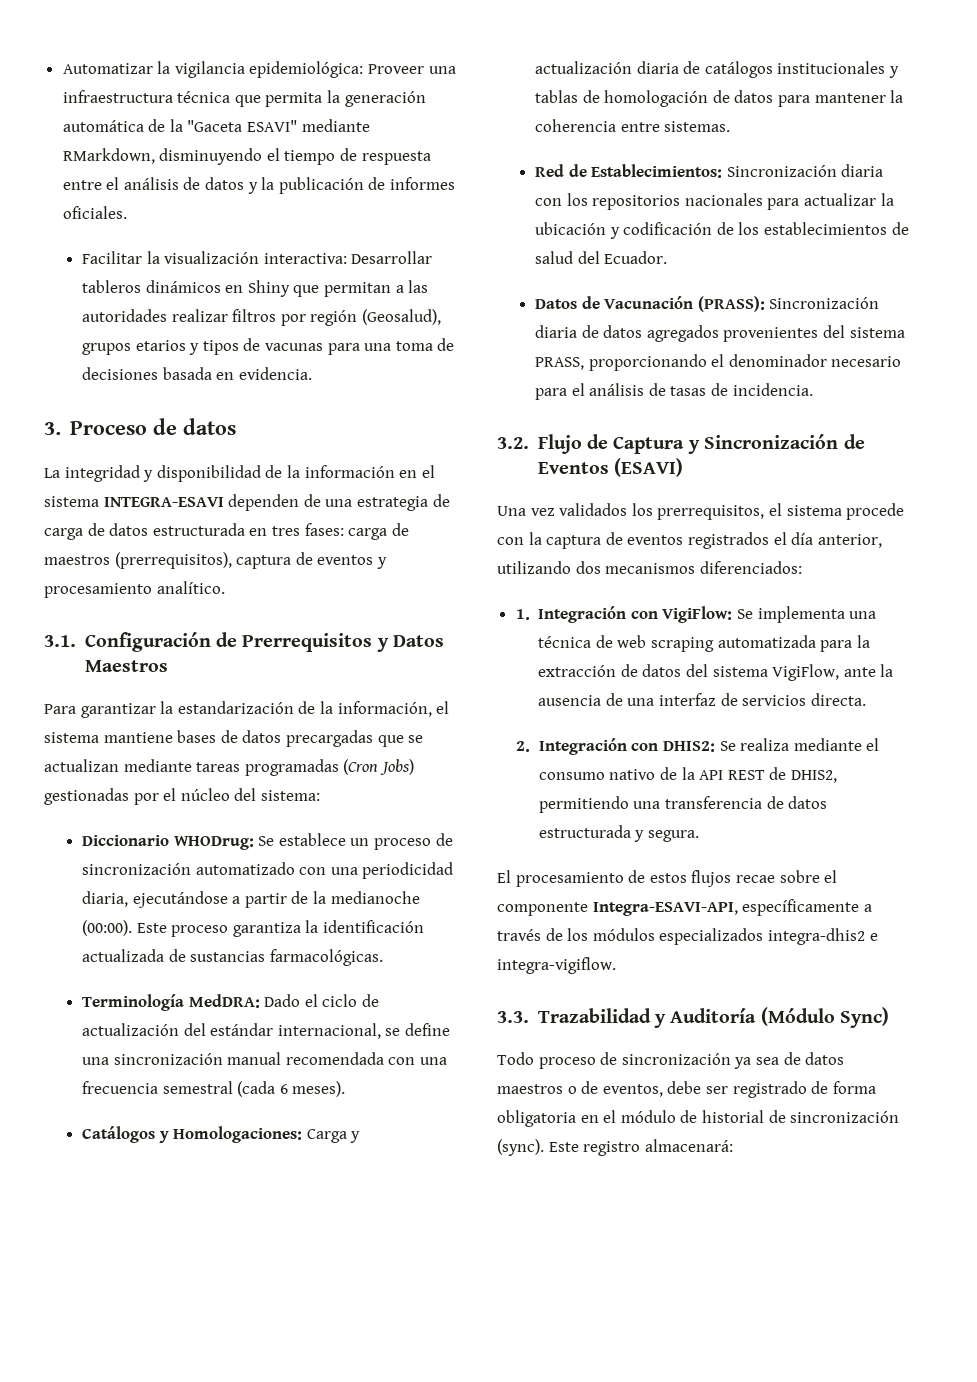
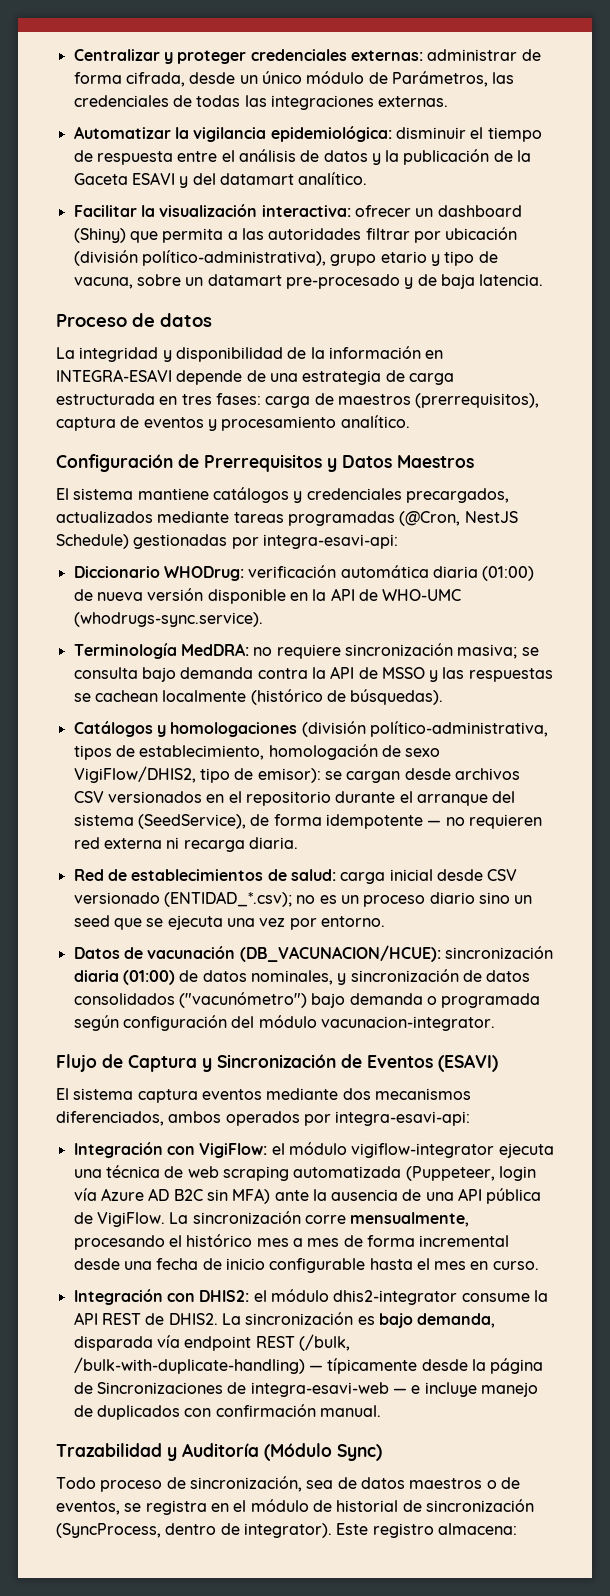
[62,61,456,78] [62,90,426,107] [62,119,370,132] [62,148,263,165] Automatizar la vigilancia epidemiológica: Proveer una infraestructura técnica que permita la generación automática de la "Gaceta ESAVI" mediante RMarkdown, disminuyendo -> [73,49,541,64] [73,71,515,87] [73,95,449,110] [73,126,466,142] Centralizar y proteger credenciales externas: administrar de forma cifrada, desde un único módulo de Parámetros, las credenciales de todas las integraciones externas. // Automatizar la vigilancia epidemiológica: disminuir
[390,177,456,190] [62,206,127,219] [82,251,433,264] [82,280,429,297] [82,309,442,326] [82,338,455,355] [82,367,312,380] [44,422,61,435] informes oficiales. // Facilitar la visualización interactiva: Desarrollar tableros dinámicos en Shiny que permitan a las autoridades realizar filtros por región (Geosalud), grupos etarios y tipos de vacunas para una toma de decisiones basada en evidencia. // 3. -> [517,150,532,162] [73,172,368,188] [73,204,522,217] [73,227,518,243] [73,250,498,266] [73,274,544,289] la Gaceta ESAVI y del datamart analítico. // Facilitar la visualización interactiva: ofrecer un dashboard (Shiny) que permita a las autoridades filtrar por ubicación (división político-administrativa), grupo etario y tipo de vacuna, sobre un datamart pre-procesado y de baja latencia. //
[421,465,435,478] [44,494,300,511] el sistema INTEGRA-ESAVI dependen -> [56,369,243,385] INTEGRA-ESAVI depende
[87,523,149,536] de datos -> (454, 379) none
[44,635,76,647] 3.1. -> (410, 421) none
[44,701,450,718] [44,730,424,747] [44,759,414,776] [44,788,320,805] [82,833,453,850] [82,862,454,879] [82,891,420,908] [82,920,425,937] [82,949,383,966] [82,994,380,1011] [82,1023,451,1039] [82,1052,448,1065] [82,1081,346,1097] [82,1126,361,1143] [535,61,900,78] [535,90,904,107] [535,119,731,132] [535,164,884,178] [535,193,894,210] [535,222,909,239] [535,251,668,264] [535,296,880,312] [535,325,905,342] [535,354,902,371] [535,383,813,400] [497,437,529,449] Para garantizar la estandarización de la información, el sistema mantiene bases de datos precargadas que se actualizan mediante tareas programadas (Cron Jobs) gestionadas por el núcleo del sistema: // Diccionario WHODrug: Se establece un proceso de sincronización automatizado con una periodicidad diaria, ejecutándose a partir de la medianoche (00:00). Este proceso garantiza la identificación actualizada de sustancias farmacológicas. // Terminología MedDRA: Dado el ciclo de actualización del estándar internacional, se define una sincronización manual recomendada con una frecuencia semestral (cada 6 meses). // Catálogos y Homologaciones: Carga y actualización diaria de catálogos institucionales y tablas de homologación de datos para mantener la coherencia entre sistemas. // Red de Establecimientos: Sincronización diaria con los repositorios nacionales para actualizar la ubicación y codificación de los establecimientos de salud del Ecuador. // Datos de Vacunación (PRASS): Sincronización diaria de datos agregados provenientes del sistema PRASS, proporcionando el denominador necesario para el análisis de tasas de incidencia. // 3.2. -> [56,487,509,503] [56,511,518,526] [56,534,398,549] [73,565,535,581] [73,588,462,604] [73,612,263,627] [73,643,539,659] [73,666,553,682] [73,689,444,705] [73,721,548,737] [73,744,441,760] [73,766,520,783] [73,791,516,806] [73,814,542,829] [73,837,298,852] [73,869,518,884] [73,891,533,907] [73,915,385,930] [73,945,553,962] [73,969,531,985] [73,992,541,1008] [73,1015,495,1031] El sistema mantiene catálogos y credenciales precargados, actualizados mediante tareas programadas (@Cron, NestJS Schedule) gestionadas por integra-esavi-api: // Diccionario WHODrug: verificación automática diaria (01:00) de nueva versión disponible en la API de WHO-UMC (whodrugs-sync.service). // Terminología MedDRA: no requiere sincronización masiva; se consulta bajo demanda contra la API de MSSO y las respuestas se cachean localmente (histórico de búsquedas). // Catálogos y homologaciones (división político-administrativa, tipos de establecimiento, homologación de sexo VigiFlow/DHIS2, tipo de emisor): se cargan desde archivos CSV versionados en el repositorio durante el arranque del sistema (SeedService), de forma idempotente — no requieren red externa ni recarga diaria. // Red de establecimientos de salud: carga inicial desde CSV versionado (ENTIDAD_*.csv); no es un proceso diario sino un seed que se ejecuta una vez por entorno. // Datos de vacunación (DB_VACUNACION/HCUE): sincronización diaria (01:00) de datos nominales, y sincronización de datos consolidados ("vacunómetro") bajo demanda o programada según configuración del módulo vacunacion-integrator. //
[497,503,905,520] [497,532,882,549] [497,561,802,574] [515,606,845,623] Una vez validados los prerrequisitos, el sistema procede con la captura de eventos registrados el día anterior, utilizando dos mecanismos diferenciados: // 1. Integración con VigiFlow: Se implementa -> [56,1088,471,1103] [56,1111,471,1126] [73,1142,554,1158] El sistema captura eventos mediante dos mecanismos diferenciados, ambos operados por integra-esavi-api: // Integración con VigiFlow: el módulo vigiflow-integrator ejecuta
[820,635,870,652] [538,664,840,681] para la extracción de datos del sistema VigiFlow, -> [405,1166,536,1181] [73,1188,271,1204] (Puppeteer, login vía Azure AD B2C sin MFA)
[658,693,866,706] [516,738,880,755] [538,767,838,783] [538,796,828,813] [538,825,700,842] [497,870,838,887] [497,899,872,916] [497,928,878,945] [497,957,616,974] [497,1011,529,1023] interfaz de servicios directa. // 2. Integración con DHIS2: Se realiza mediante el consumo nativo de la API REST de DHIS2, permitiendo una transferencia de datos estructurada y segura. // El procesamiento de estos flujos recae sobre el componente Integra-ESAVI-API, específicamente a través de los módulos especializados integra-dhis2 e integra-vigiflow. // 3.3. -> [458,1188,542,1204] [73,1211,470,1227] [73,1234,510,1250] [73,1258,539,1273] [73,1289,548,1305] [73,1312,496,1328] [73,1334,350,1351] [73,1357,544,1374] [73,1382,538,1397] [73,1404,381,1420] API pública de VigiFlow. La sincronización corre mensualmente, procesando el histórico mes a mes de forma incremental desde una fecha de inicio configurable hasta el mes en curso. // Integración con DHIS2: el módulo dhis2-integrator consume la API REST de DHIS2. La sincronización es bajo demanda, disparada vía endpoint REST (/bulk, /bulk-with-duplicate-handling) — típicamente desde la página de Sincronizaciones de integra-esavi-web — e incluye manejo de duplicados con confirmación manual. //
[621,1053,752,1069] sincronización ya -> [189,1476,302,1492] sincronización,
[667,1081,876,1098] [497,1110,576,1127] debe ser registrado de forma obligatoria -> [124,1500,207,1515] se registra
[497,1139,544,1156] (sync). -> [56,1523,332,1538] (SyncProcess, dentro de integrator).
[644,1139,733,1152] almacenará: -> [437,1523,517,1535] almacena:

